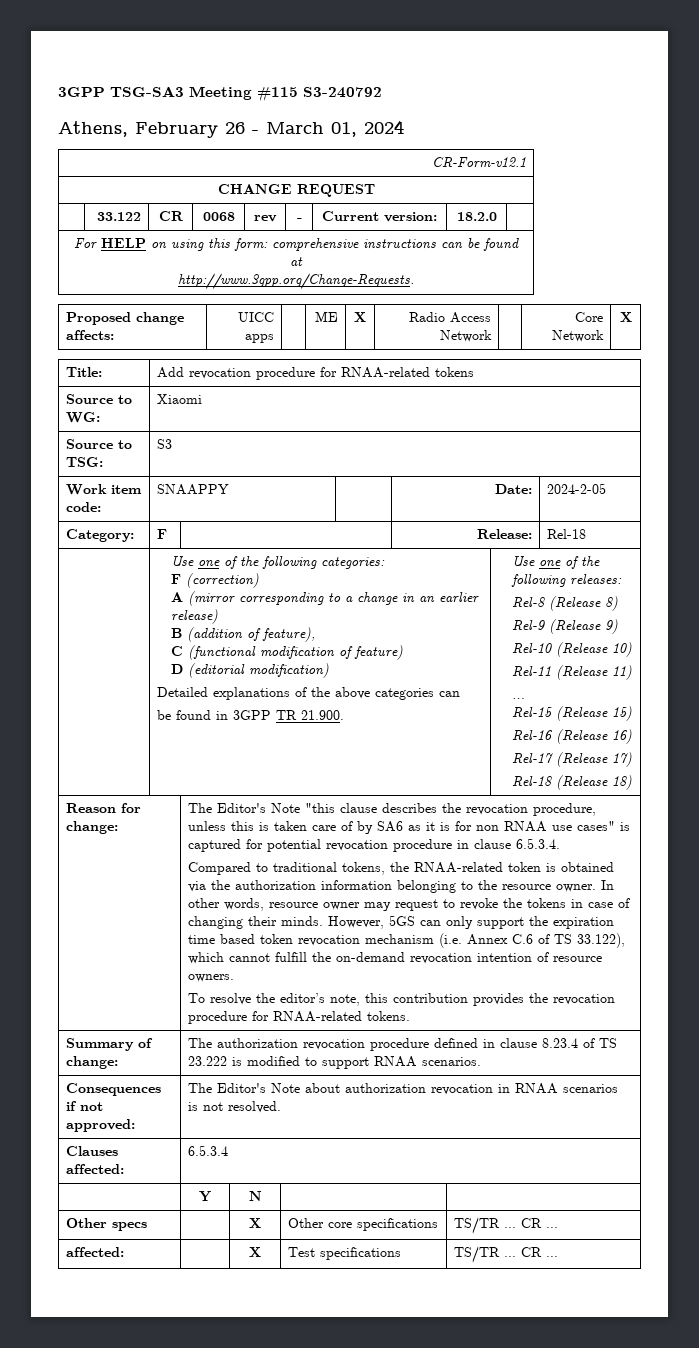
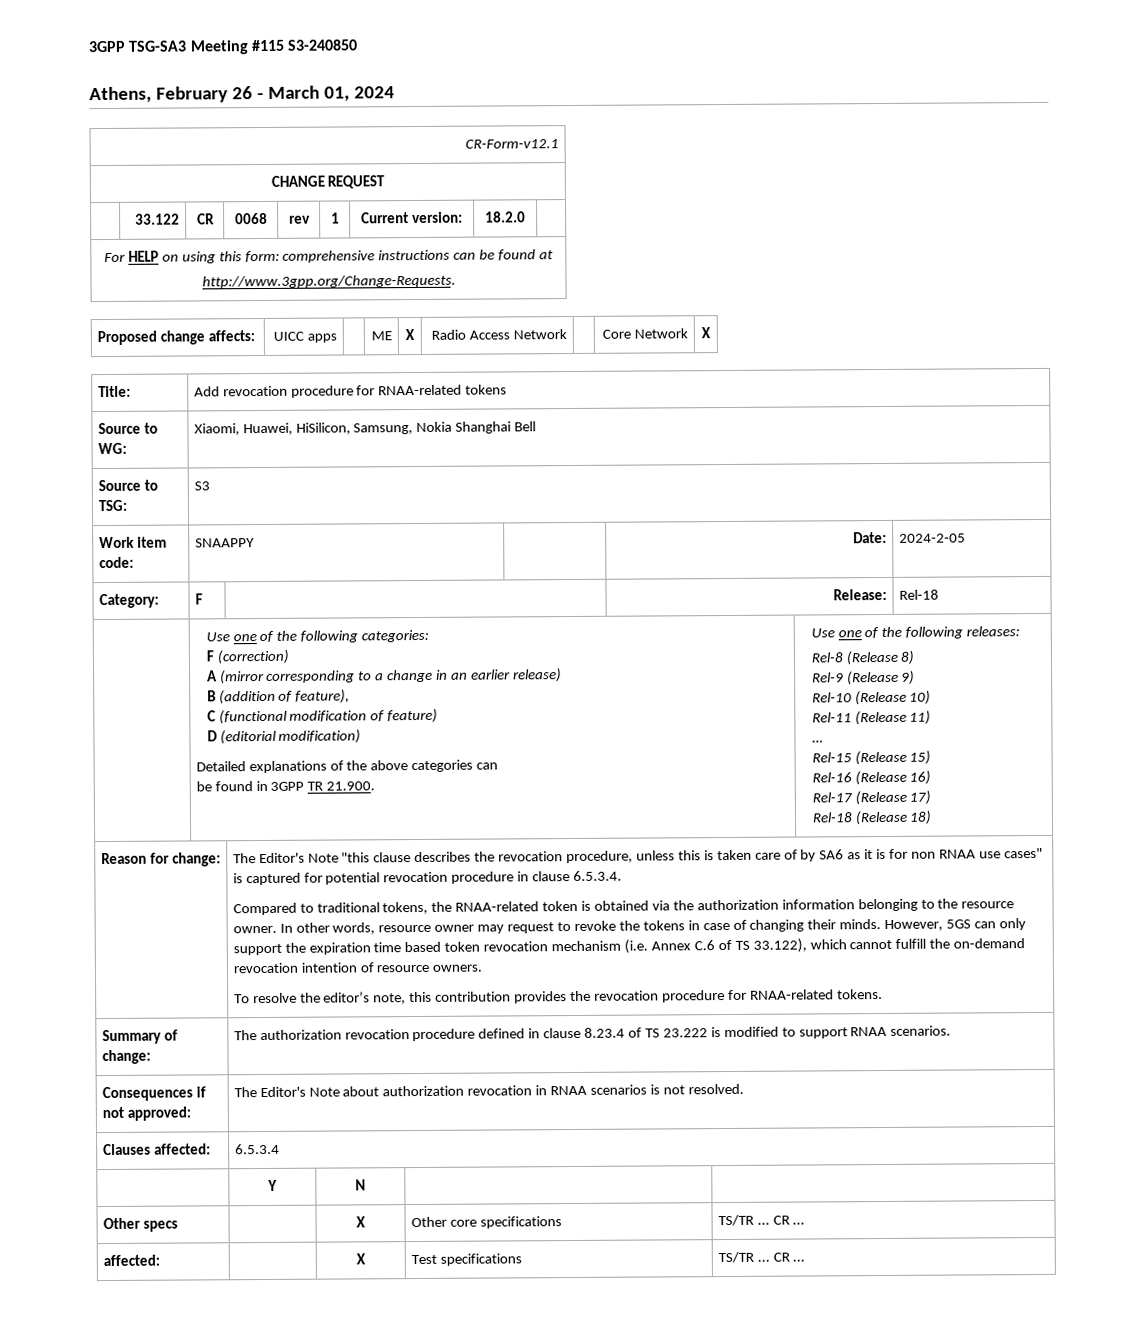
[303,87,382,98] S3-240792 -> [287,39,359,51] S3-240850
[296,218,302,221] - -> [330,212,340,224] 1
[157,394,203,404] Xiaomi -> [193,421,537,436] Xiaomi, Huawei, HiSilicon, Samsung, Nokia Shanghai Bell

